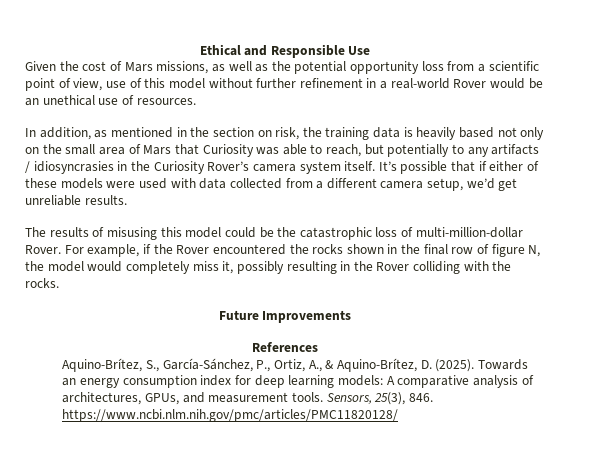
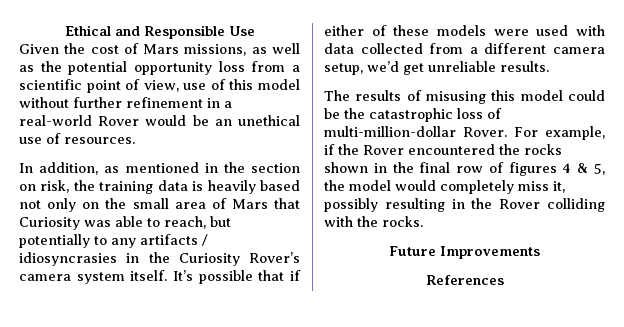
[491,244,541,257] figure N, -> [508,162,605,176] figures 4 & 5,
[62,358,528,372] [62,375,534,388] [62,392,433,405] [62,409,399,422] // Aquino-Brítez, S., García-Sánchez, P., Ortiz, A., & Aquino-Brítez, D. (2025). Towards an energy consumption index for deep learning models: A comparative analysis of architectures, GPUs, and measurement tools. Sensors, 25(3), 846. https://www.ncbi.nlm.nih.gov/pmc/articles/PMC11820128/ -> (504, 280) none

